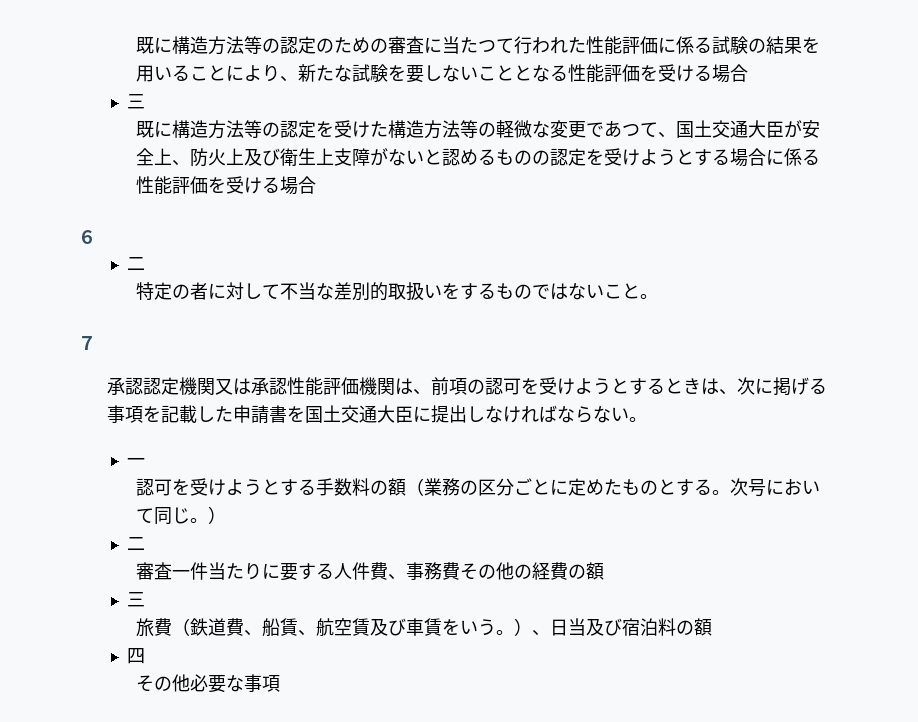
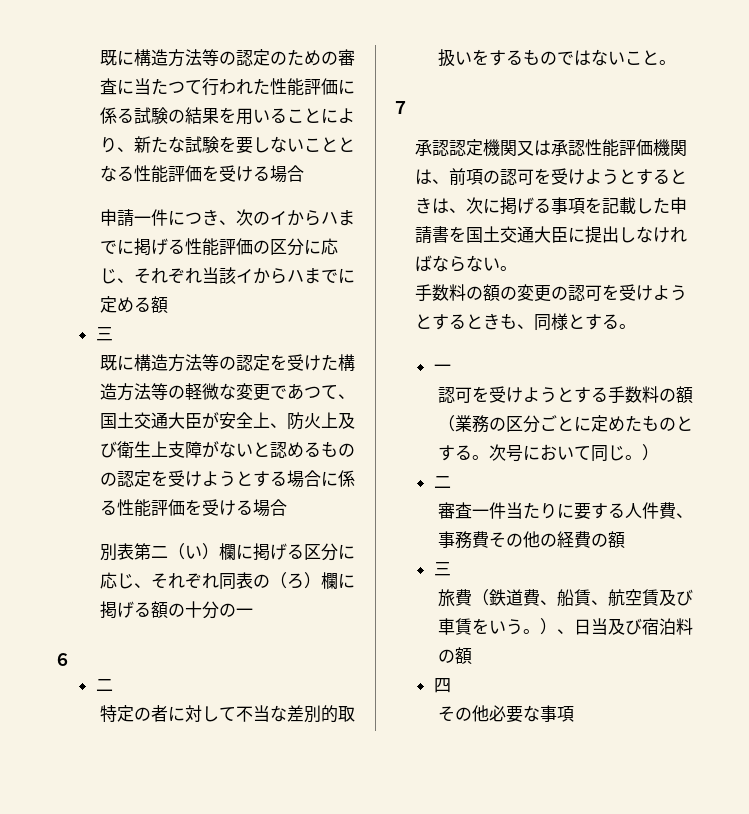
(748, 73) none -> [99,209,355,227] [99,238,338,256] [99,267,355,284] [99,296,168,313] // 申請一件につき、次のイからハまでに掲げる性能評価の区分に応じ、それぞれ当該イからハまでに定める額
(316, 185) none -> [99,543,355,561] [99,572,355,590] [99,601,253,619] // 別表第二（い）欄に掲げる区分に応じ、それぞれ同表の（ろ）欄に掲げる額の十分の一
(647, 419) none -> [414,284,687,302] [414,313,636,331] // 手数料の額の変更の認可を受けようとするときも、同様とする。

